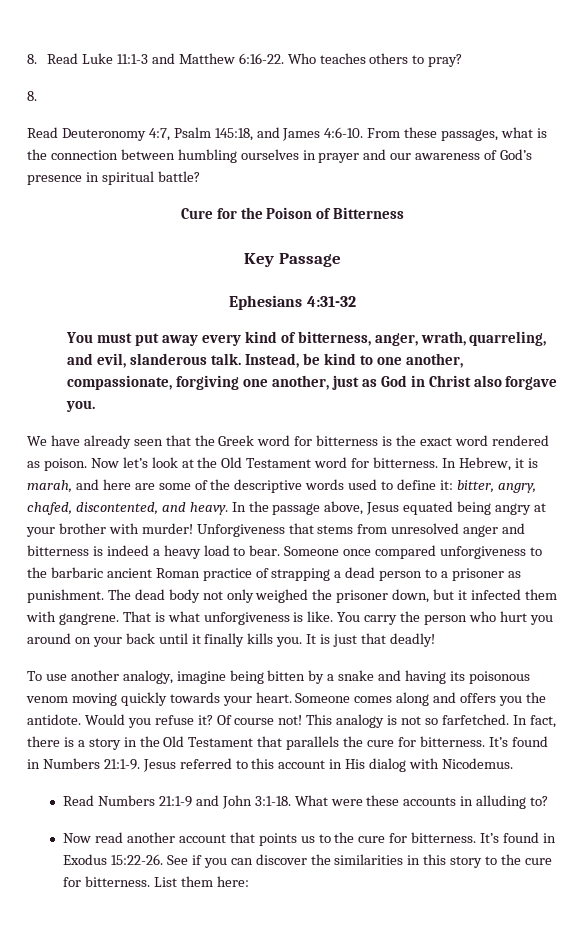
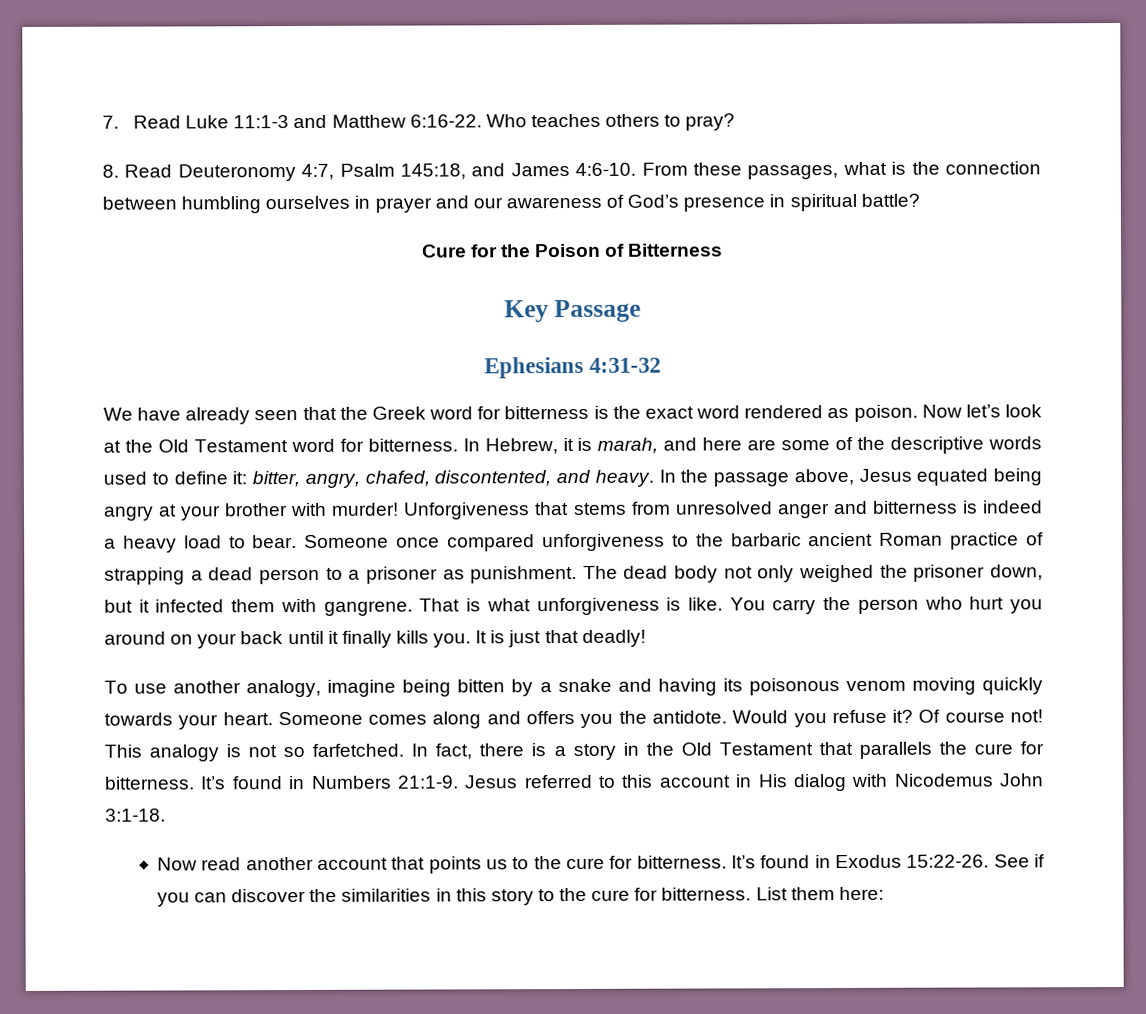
[27,54,37,64] 8. -> [102,115,119,129] 7.
(37, 96) // -> (119, 171) none
[66,331,547,346] [67,353,463,368] [67,375,558,390] [66,400,96,412] // You must put away every kind of bitterness, anger, wrath, quarreling, and evil, slanderous talk. Instead, be kind to one another, compassionate, forgiving one another, just as God in Christ also forgave you. -> (662, 365) none
[441,758,513,769] [63,795,549,809] Nicodemus. // Read Numbers 21:1-9 and John 3:1-18. What were these accounts in alluding to? -> [893,773,1044,787] [105,808,166,822] Nicodemus John 3:1-18.

